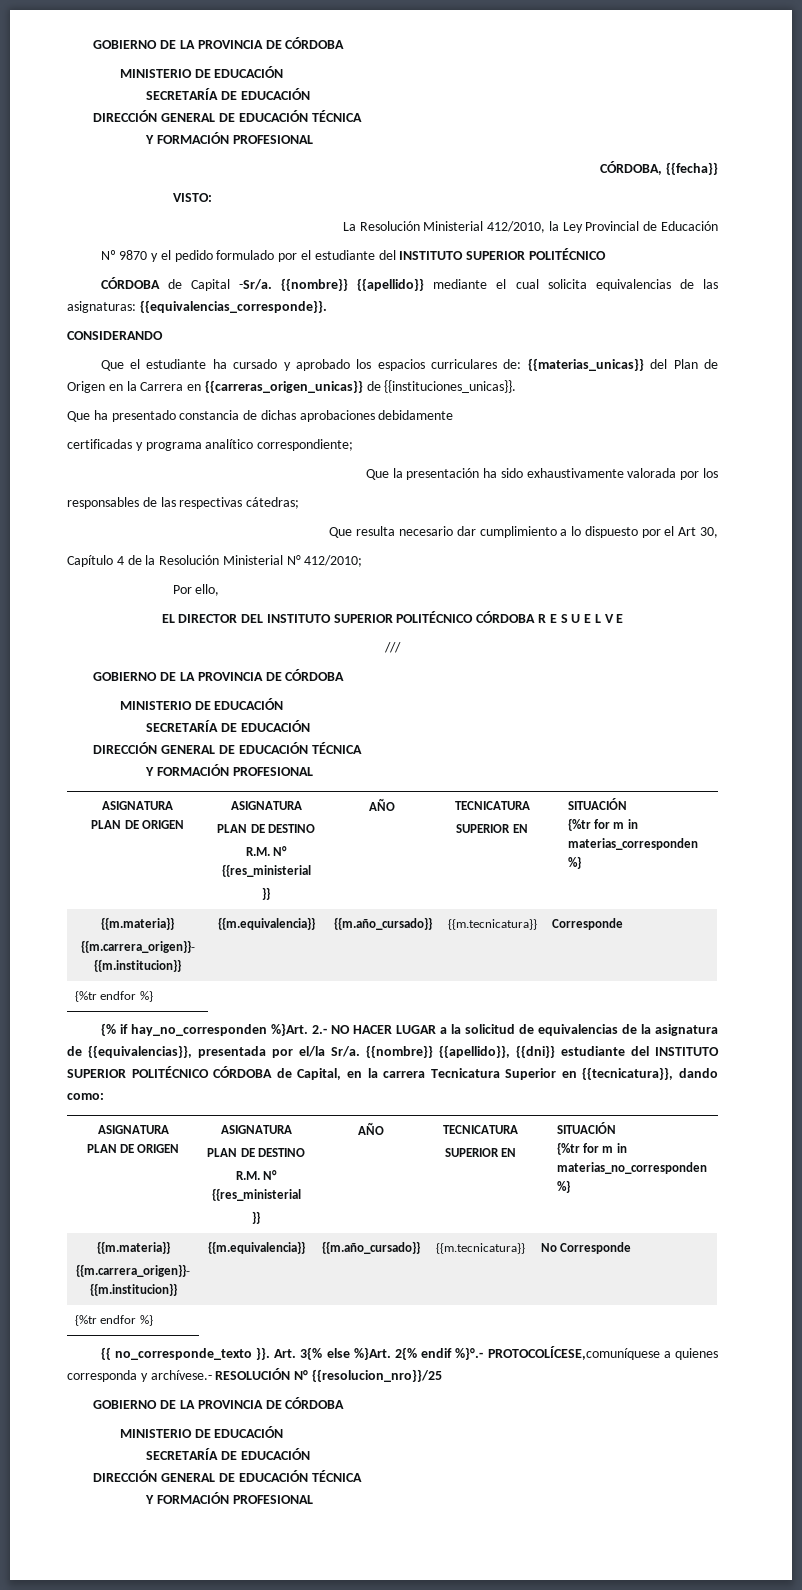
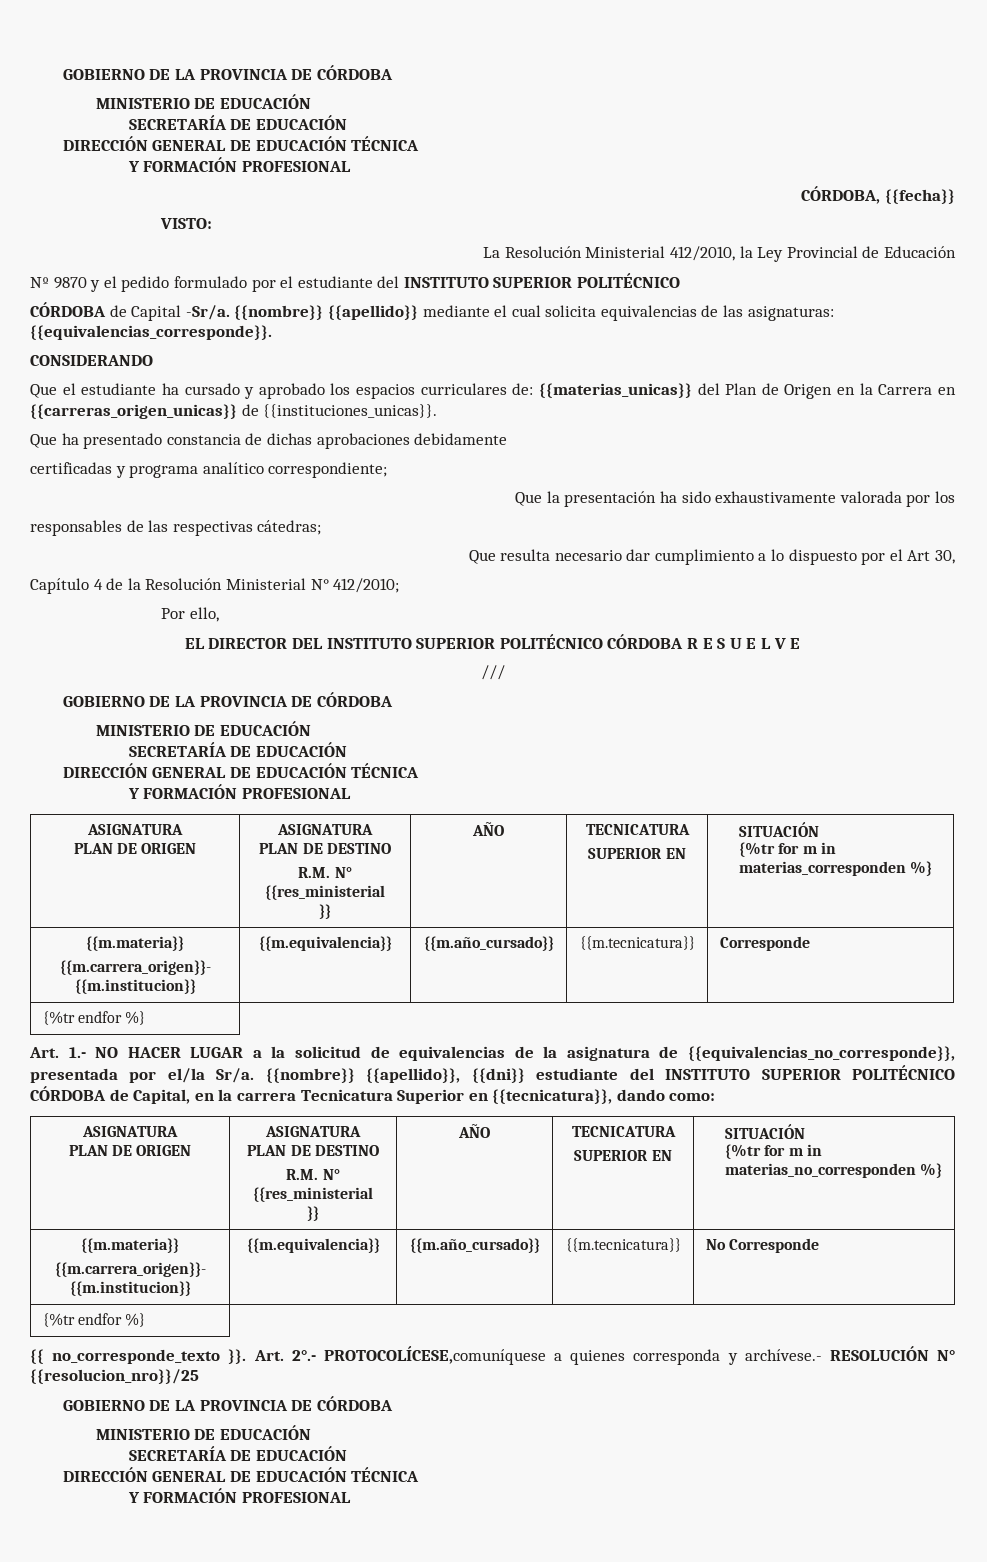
[100,1023,327,1036] {% if hay_no_corresponden %}Art. 2.- -> [29,1047,86,1058] Art. 1.-
[88,1045,192,1058] {{equivalencias}}, -> [688,1046,955,1061] {{equivalencias_no_corresponde}},
[300,1347,484,1360] 3{% else %}Art. 2{% endif %}°.- -> [291,1350,316,1361] 2°.-

